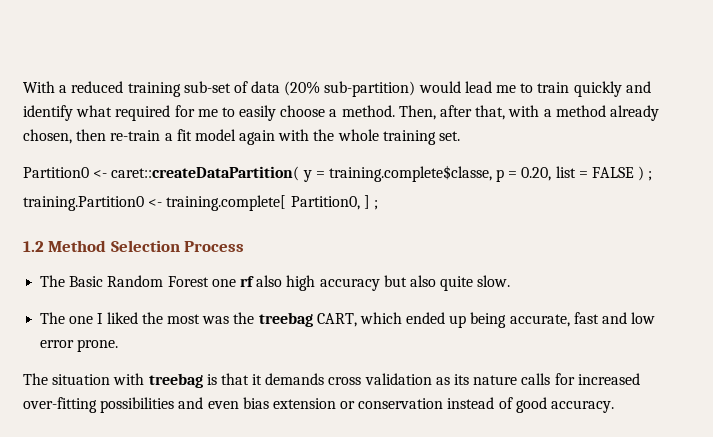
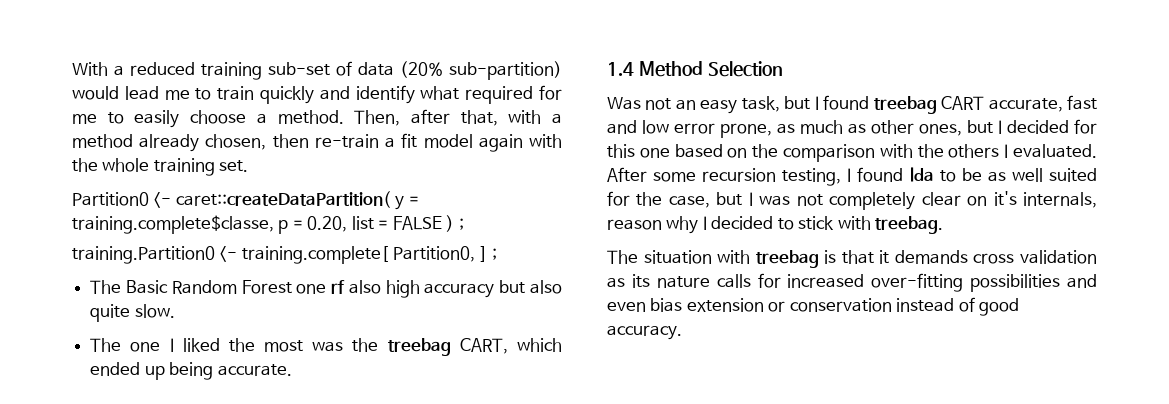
[23,240,245,252] // 1.2 Method Selection Process -> (498, 254) none
(507, 320) none -> [217,364,292,376] [607,61,783,77] [607,95,985,114] accurate. // 1.4 Method Selection // Was not an easy task, but I found treebag CART
[77,339,119,352] prone. -> [719,119,1097,138] [607,144,1097,162] [607,167,1097,186] [607,191,1097,210] [607,216,944,234] prone, as much as other ones, but I decided for this one based on the comparison with the others I evaluated. After some recursion testing, I found lda to be as well suited for the case, but I was not completely clear on it's internals, reason why I decided to stick with treebag.

